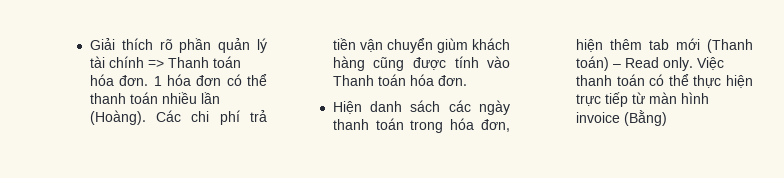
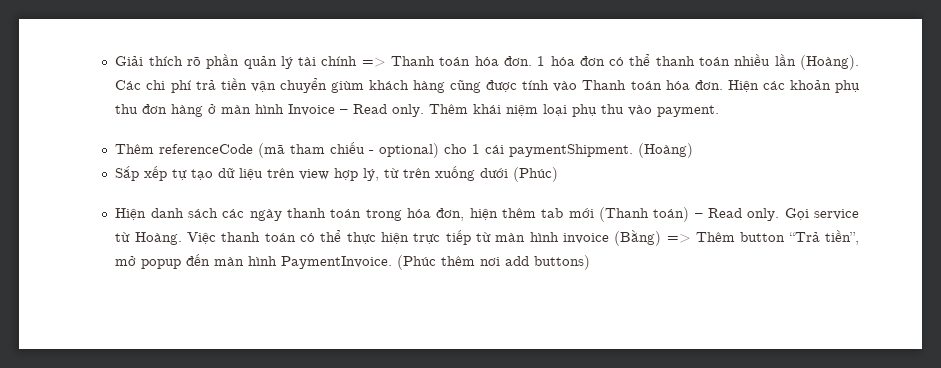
(467, 80) none -> [727,80,860,93] [115,104,720,117] [115,142,694,158] [115,166,559,182] Hiện các khoản phụ thu đơn hàng ở màn hình Invoice – Read only. Thêm khái niệm loại phụ thu vào payment. // Thêm referenceCode (mã tham chiếu - optional) cho 1 cái paymentShipment. (Hoàng) // Sắp xếp tự tạo dữ liệu trên view hợp lý, từ trên xuống dưới (Phúc)
(693, 64) none -> [784,208,859,220] [115,232,182,245] Gọi service từ Hoàng.
(667, 118) none -> [666,230,859,245] [115,254,591,270] => Thêm button “Trả tiền”, mở popup đến màn hình PaymentInvoice. (Phúc thêm nơi add buttons)

